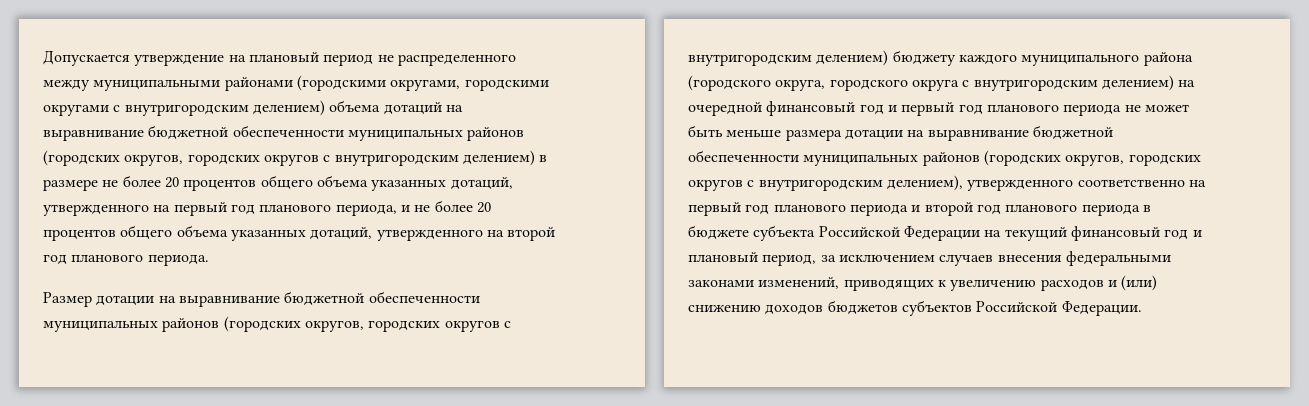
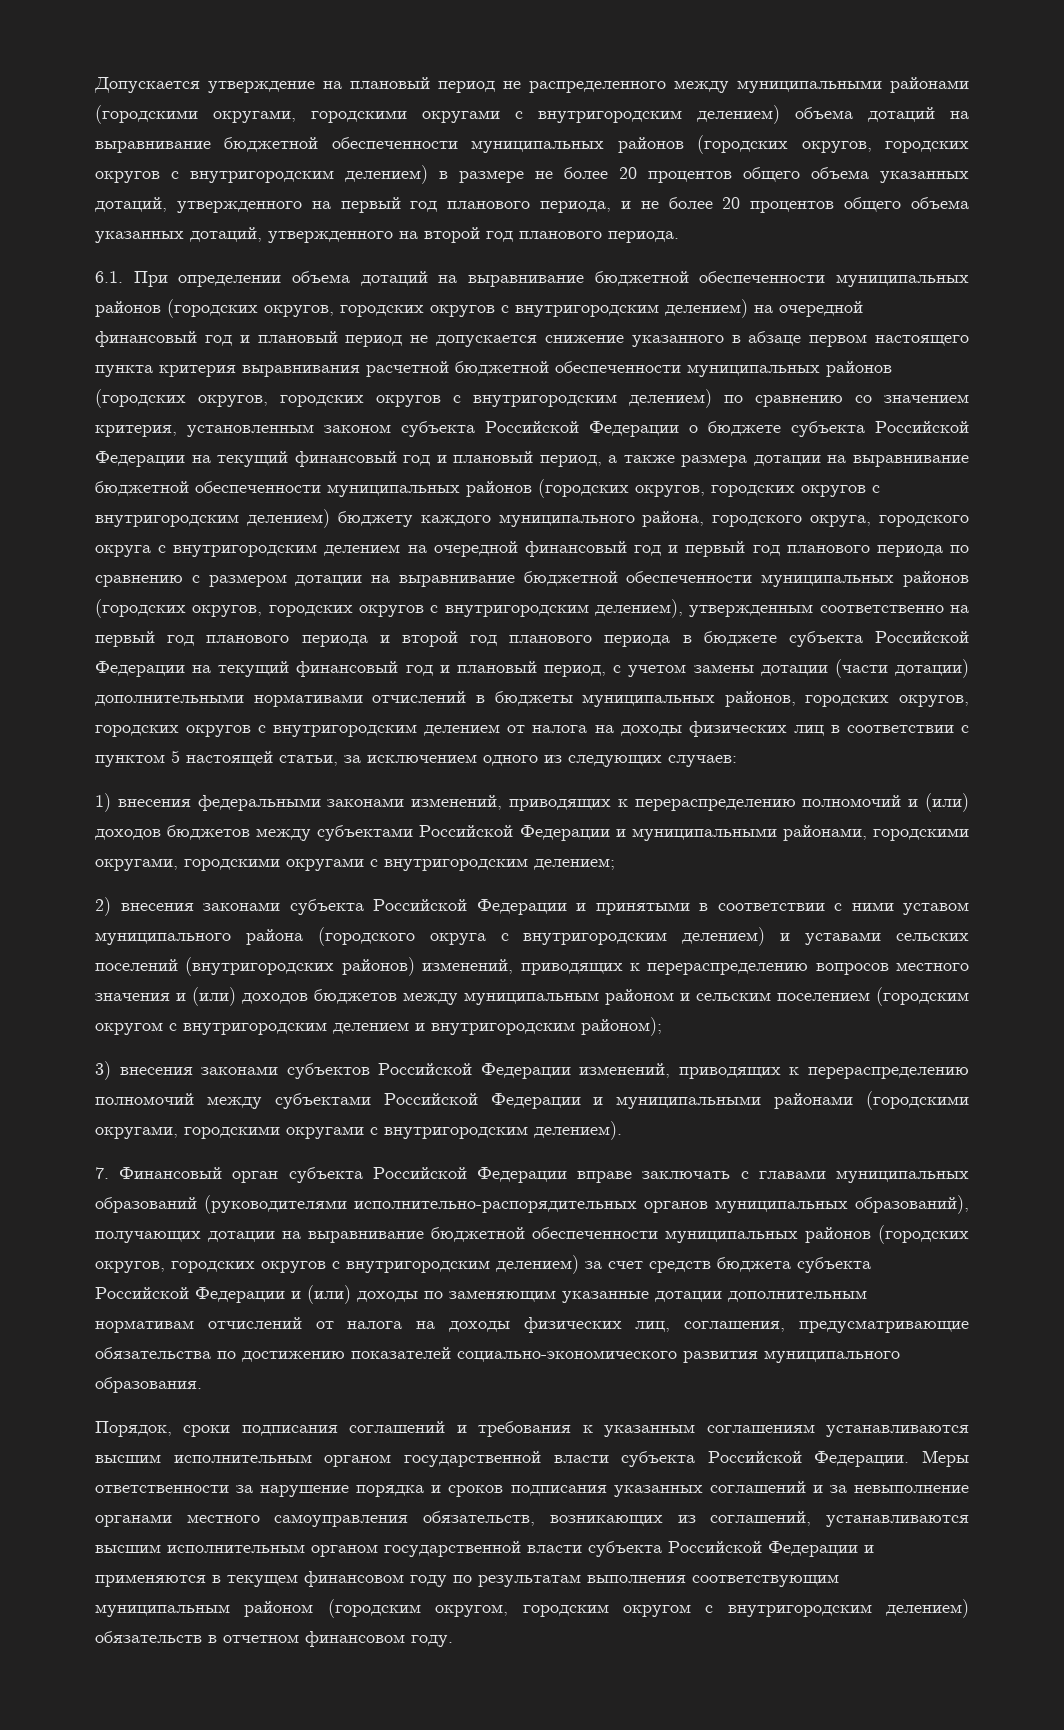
[43,292,92,307] Размер -> [95,271,969,287] [95,299,863,318] [95,331,970,347] [95,361,892,377] [95,389,969,408] [95,421,969,437] [95,451,748,467] 6.1. При определении объема дотаций на выравнивание бюджетной обеспеченности муниципальных районов (городских округов, городских округов с внутригородским делением) на очередной финансовый год и плановый период не допускается снижение указанного в абзаце первом настоящего пункта критерия выравнивания расчетной бюджетной обеспеченности муниципальных районов (городских округов, городских округов с внутригородским делением) по сравнению со значением критерия, установленным законом субъекта Российской Федерации о бюджете субъекта Российской Федерации на текущий финансовый год и плановый период, а также размера
[1143,52,1193,66] [688,75,771,91] района (городского -> [642,511,803,527] района, городского
[1101,75,1174,91] делением) -> [324,544,401,556] делением
[1124,104,1189,112] [688,125,842,141] не может быть меньше размера -> [950,545,970,553] [95,574,287,587] по сравнению с размером
[967,179,1074,191] утвержденного -> [689,604,814,617] утвержденным
[820,254,994,266] за исключением случаев -> [613,659,970,678] [95,691,969,707] [95,721,970,737] [95,750,737,767] [95,793,111,812] с учетом замены дотации (части дотации) дополнительными нормативами отчислений в бюджеты муниципальных районов, городских округов, городских округов с внутригородским делением от налога на доходы физических лиц в соответствии с пунктом 5 настоящей статьи, за исключением одного из следующих случаев: // 1)
[950,275,1158,291] [688,300,1142,316] увеличению расходов и (или) снижению доходов бюджетов субъектов Российской Федерации. -> [634,793,969,812] [95,825,969,841] [95,858,615,871] [95,897,969,916] [95,927,970,946] [95,957,969,976] [95,987,969,1006] [95,1017,662,1036] [95,1061,969,1080] [95,1091,969,1110] [95,1121,622,1140] [95,1167,970,1183] [95,1195,969,1214] [95,1225,969,1244] [95,1255,871,1274] [95,1285,867,1304] [95,1317,970,1333] [95,1347,900,1363] [95,1377,202,1393] [95,1421,970,1437] [95,1450,969,1467] [95,1481,969,1497] [95,1511,969,1527] [95,1541,874,1557] [95,1571,839,1587] [95,1599,969,1618] [95,1631,453,1647] перераспределению полномочий и (или) доходов бюджетов между субъектами Российской Федерации и муниципальными районами, городскими округами, городскими округами с внутригородским делением; // 2) внесения законами субъекта Российской Федерации и принятыми в соответствии с ними уставом муниципального района (городского округа с внутригородским делением) и уставами сельских поселений (внутригородских районов) изменений, приводящих к перераспределению вопросов местного значения и (или) доходов бюджетов между муниципальным районом и сельским поселением (городским округом с внутригородским делением и внутригородским районом); // 3) внесения законами субъектов Российской Федерации изменений, приводящих к перераспределению полномочий между субъектами Российской Федерации и муниципальными районами (городскими округами, городскими округами с внутригородским делением). // 7. Финансовый орган субъекта Российской Федерации вправе заключать с главами муниципальных образований (руководителями исполнительно-распорядительных органов муниципальных образований), получающих дотации на выравнивание бюджетной обеспеченности муниципальных районов (городских округов, городских округов с внутригородским делением) за счет средств бюджета субъекта Российской Федерации и (или) доходы по заменяющим указанные дотации дополнительным нормативам отчислений от налога на доходы физических лиц, соглашения, предусматривающие обязательства по достижению показателей социально-экономического развития муниципального образования. // Порядок, сроки подписания соглашений и требования к указанным соглашениям устанавливаются высшим исполнительным органом государственной власти субъекта Российской Федерации. Меры ответственности за нарушение порядка и сроков подписания указанных соглашений и за невыполнение органами местного самоуправления обязательств, возникающих из соглашений, устанавливаются высшим исполнительным органом государственной власти субъекта Российской Федерации и применяются в текущем финансовом году по результатам выполнения соответствующим муниципальным районом (городским округом, городским округом с внутригородским делением) обязательств в отчетном финансовом году.

